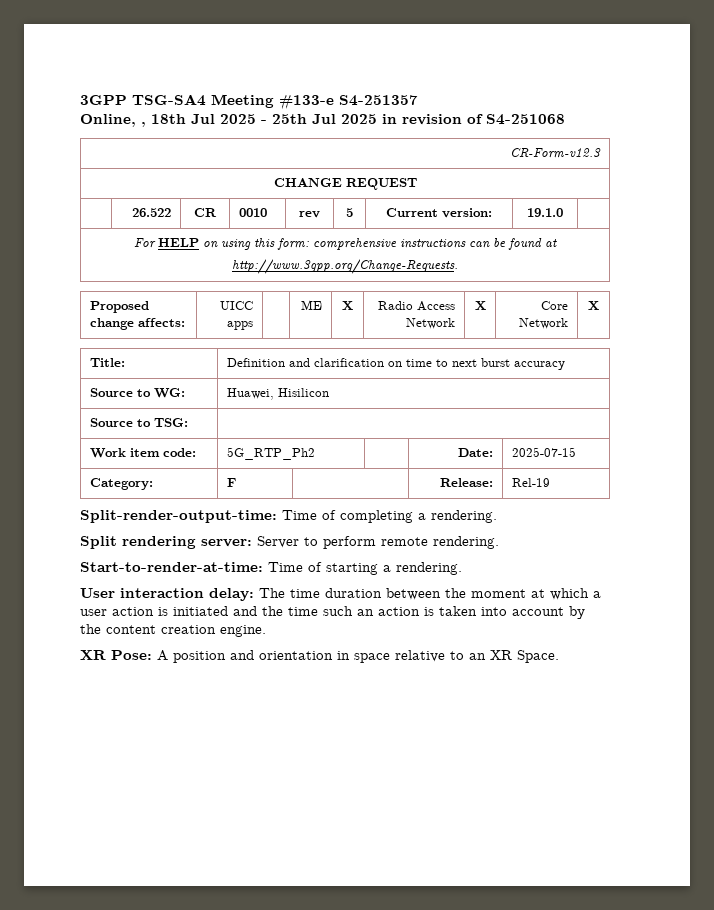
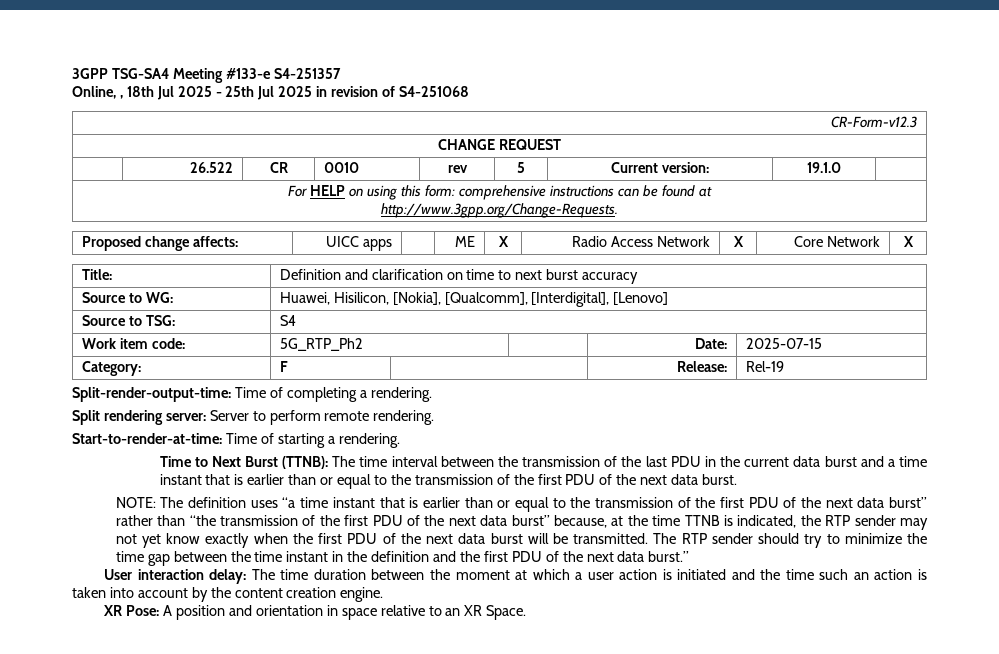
[277,388,329,397] Hisilicon -> [333,292,669,307] Hisilicon, [Nokia], [Qualcomm], [Interdigital], [Lenovo]
(188, 422) none -> [279,315,296,326] S4
(462, 568) none -> [159,456,928,469] [159,474,738,489] [115,497,927,512] [115,515,929,530] [115,533,928,548] [115,551,690,566] // Time to Next Burst (TTNB): The time interval between the transmission of the last PDU in the current data burst and a time instant that is earlier than or equal to the transmission of the first PDU of the next data burst. // NOTE: The definition uses “a time instant that is earlier than or equal to the transmission of the first PDU of the next data burst” rather than “the transmission of the first PDU of the next data burst” because, at the time TTNB is indicated, the RTP sender may not yet know exactly when the first PDU of the next data burst will be transmitted. The RTP sender should try to minimize the time gap between the time instant in the definition and the first PDU of the next data burst.”

